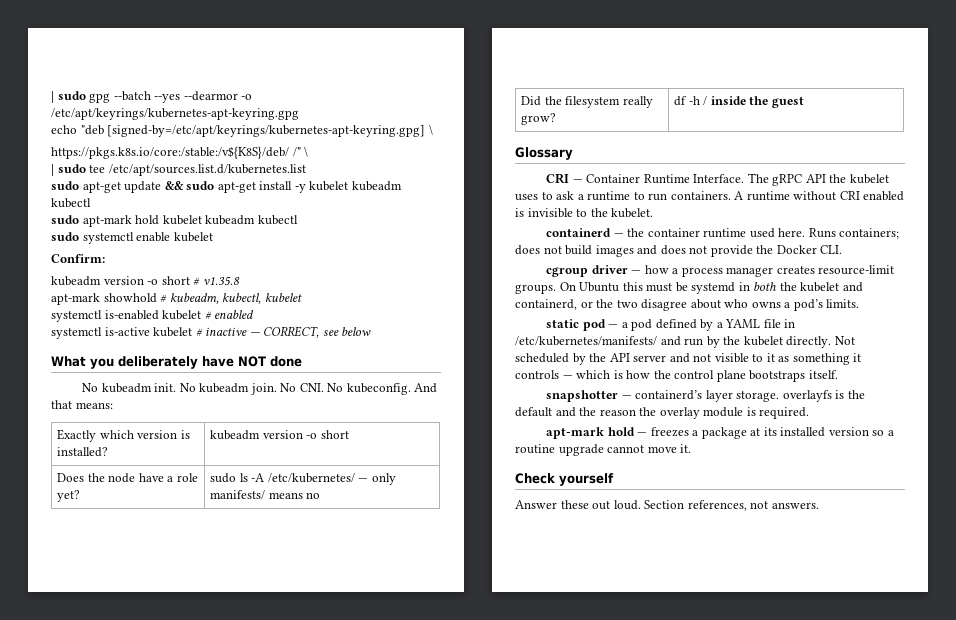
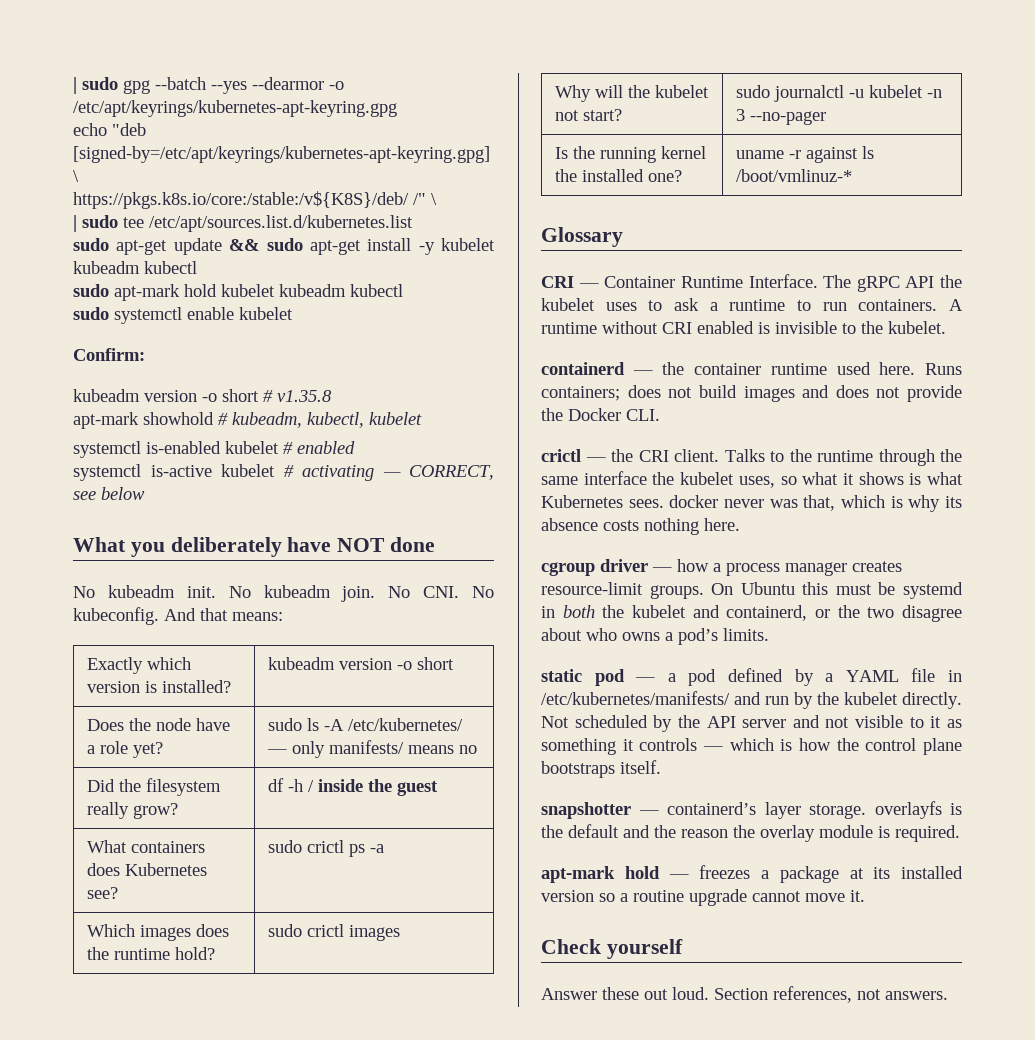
[205,327,248,336] inactive -> [302,465,374,481] activating
(804, 102) none -> [87,840,206,853] [87,863,208,876] [87,887,119,899] [268,840,385,857] [87,924,230,941] [87,947,216,960] [268,924,401,941] [555,85,710,102] [555,109,623,121] [736,85,943,102] [736,109,827,125] [555,146,707,163] [555,169,683,182] [736,146,875,163] [736,169,853,182] // What containers does Kubernetes see? | sudo crictl ps -a // Which images does the runtime hold? | sudo crictl images // Why will the kubelet not start? | sudo journalctl -u kubelet -n 3 --no-pager // Is the running kernel the installed one? | uname -r against ls /boot/vmlinuz-*
(843, 249) none -> [541,449,962,466] [541,471,963,488] [541,495,962,512] [541,518,740,535] // crictl — the CRI client. Talks to the runtime through the same interface the kubelet uses, so what it shows is what Kubernetes sees. docker never was that, which is why its absence costs nothing here.

